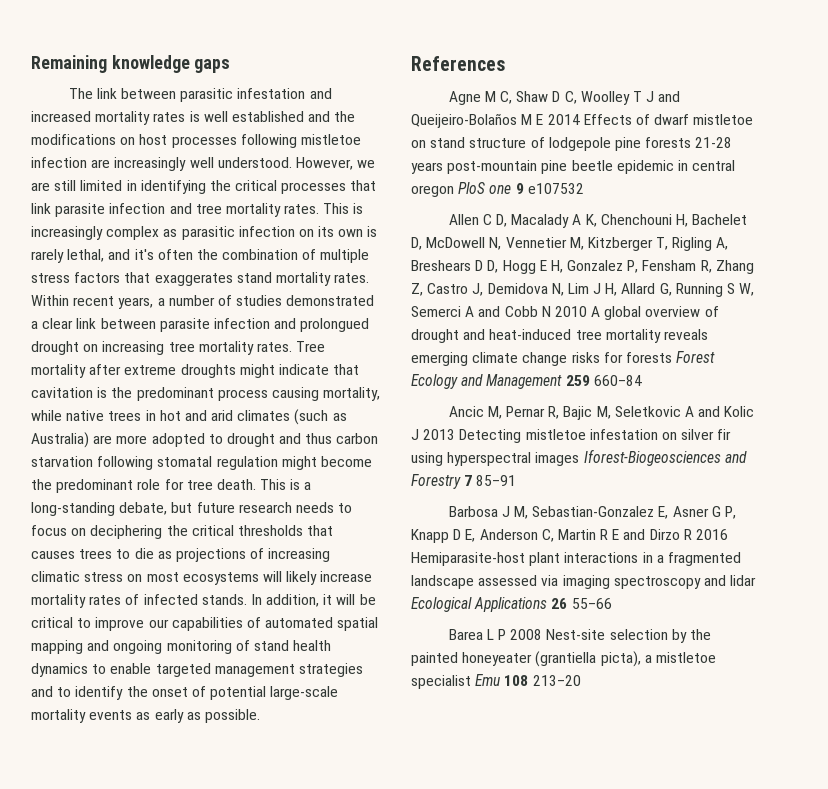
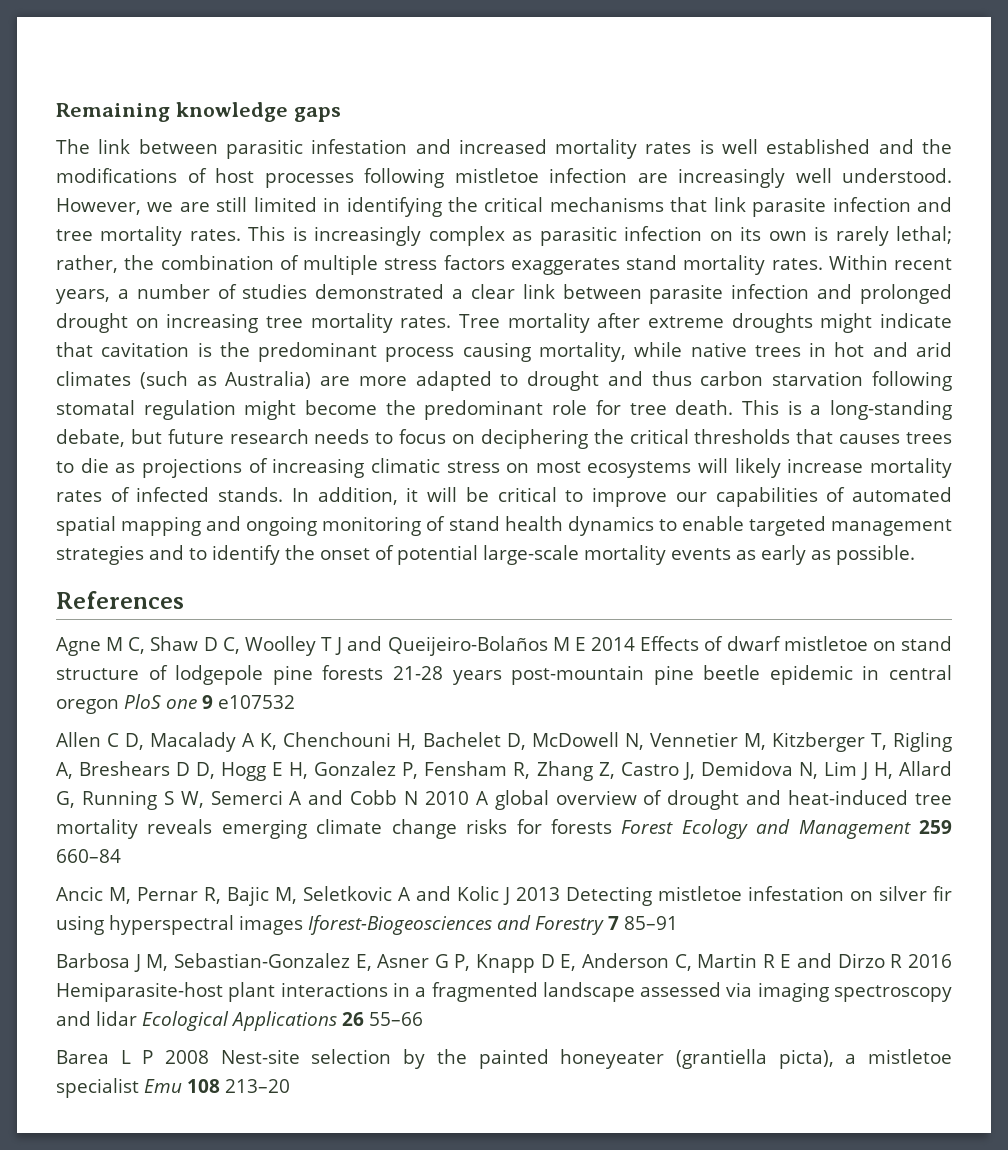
[120,137,136,145] on -> [187,168,207,183] of
[281,182,347,194] processes -> [549,197,664,212] mechanisms
[67,249,193,262] lethal, and it's often -> [896,226,953,244] [56,255,118,273] lethal; rather,
[124,272,151,283] that -> (505, 262) none
[300,318,370,332] prolongued -> [860,284,952,304] prolonged
[151,433,205,447] adopted -> [415,371,492,391] adapted

